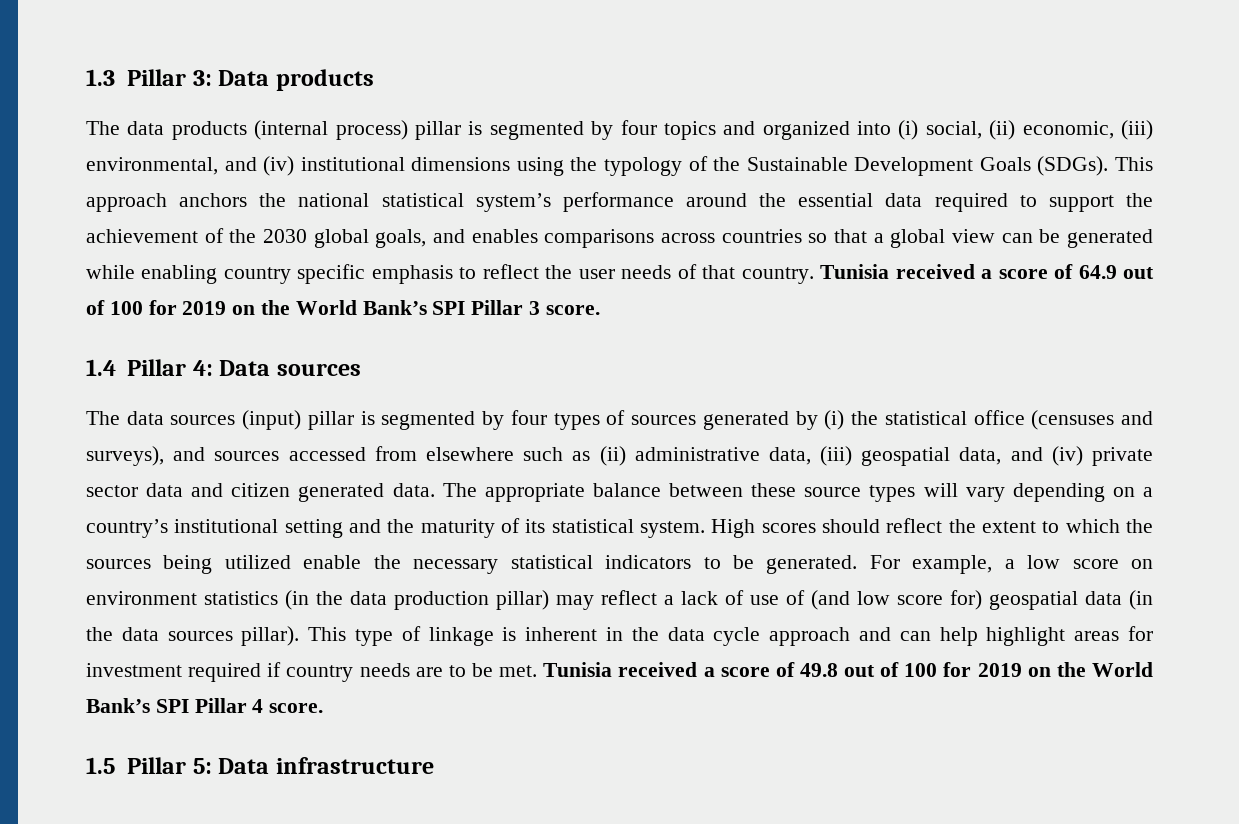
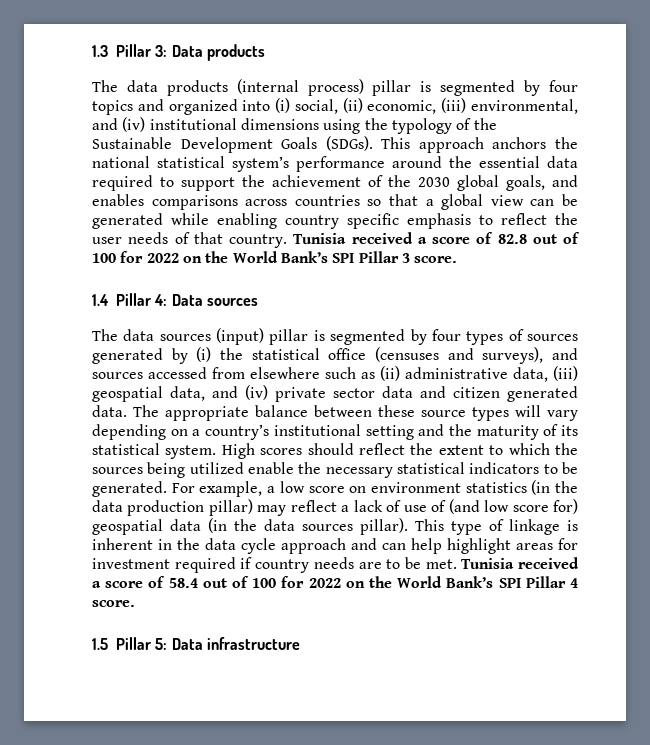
[1078,265,1155,279] [86,300,227,315] 64.9 out of 100 for 2019 -> [497,232,580,244] [92,251,179,263] 82.8 out of 100 for 2022
[799,662,1022,677] 49.8 out of 100 for 2019 -> [168,576,341,588] 58.4 out of 100 for 2022

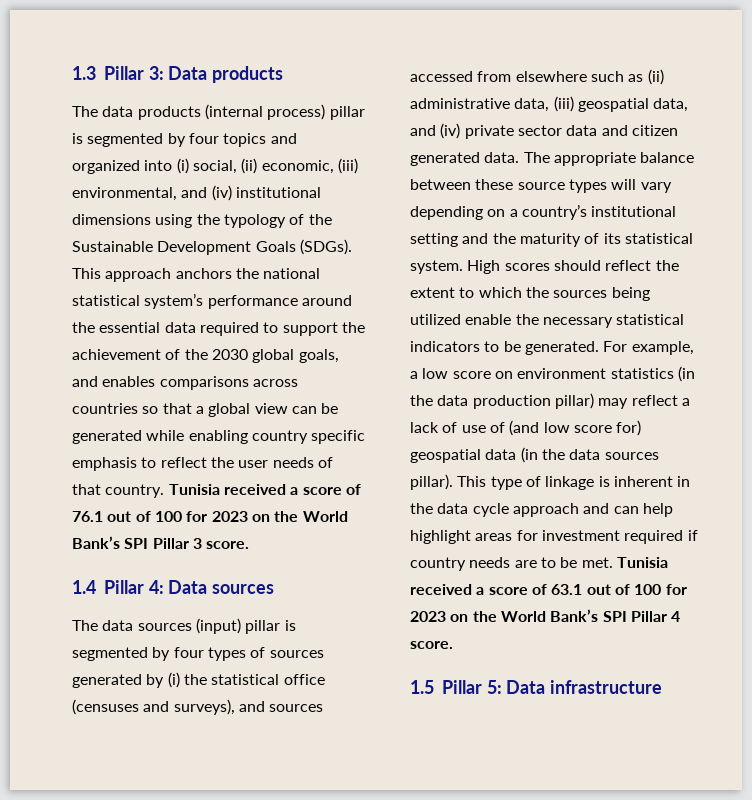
[497,232,580,244] [92,251,179,263] 82.8 out of 100 for 2022 -> [72,511,248,522] 76.1 out of 100 for 2023
[168,576,341,588] 58.4 out of 100 for 2022 -> [551,584,687,595] [410,611,446,622] 63.1 out of 100 for 2023

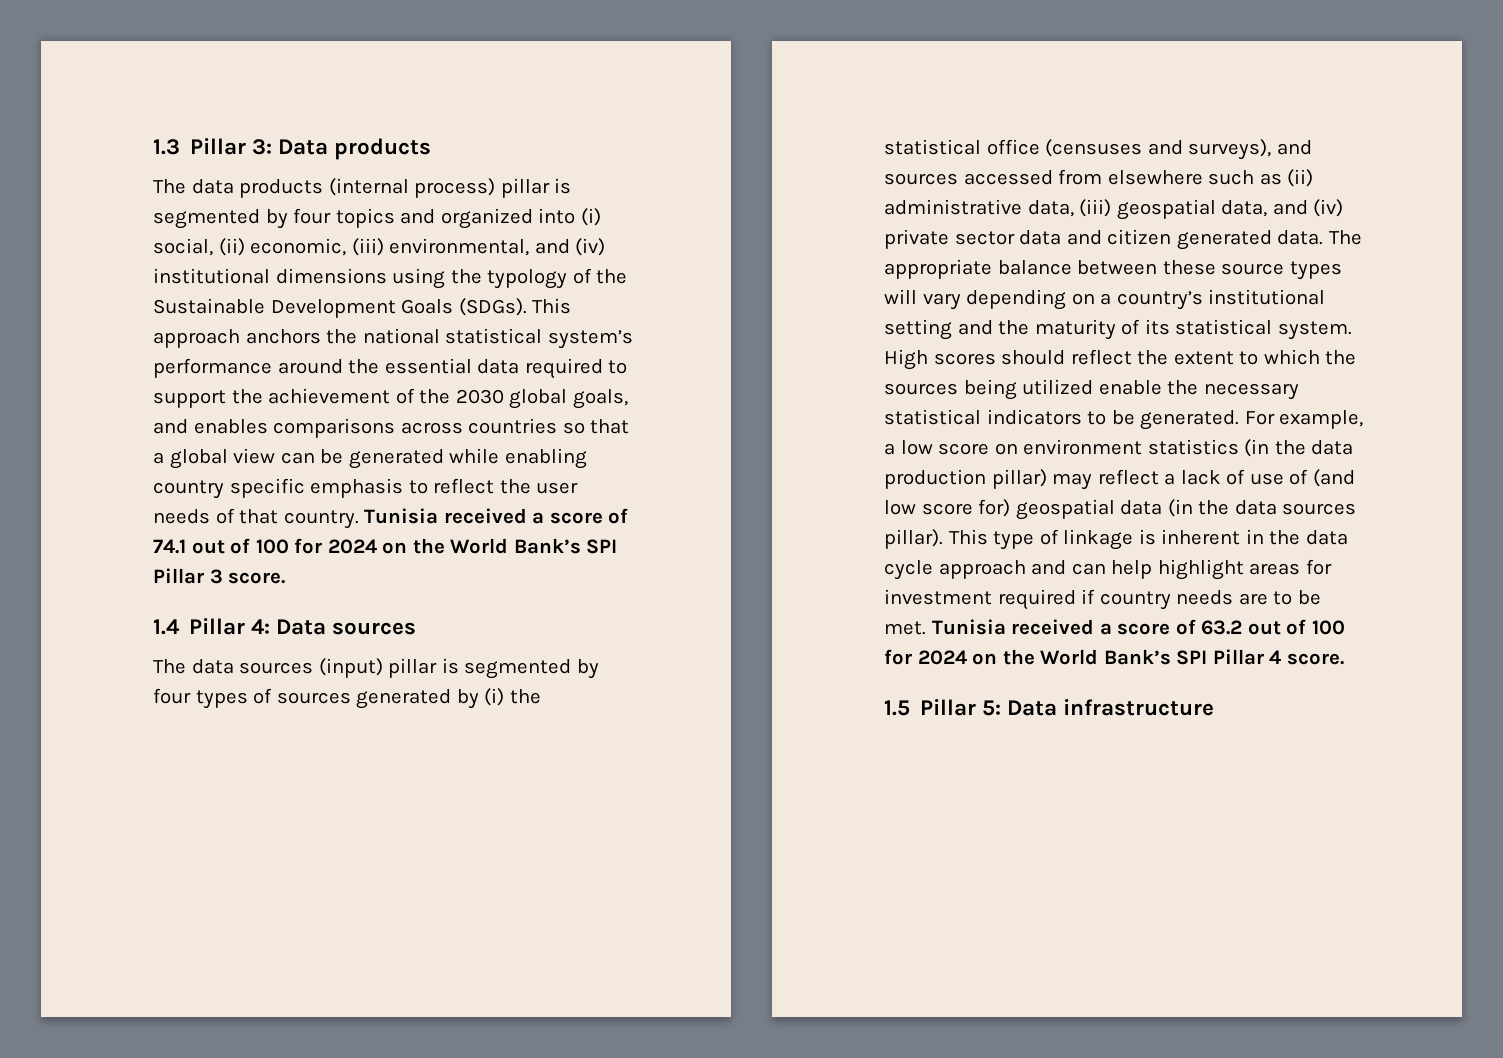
[72,511,248,522] 76.1 out of 100 for 2023 -> [153,538,377,554] 74.1 out of 100 for 2024
[551,584,687,595] [410,611,446,622] 63.1 out of 100 for 2023 -> [1201,619,1345,635] [884,649,967,665] 63.2 out of 100 for 2024

